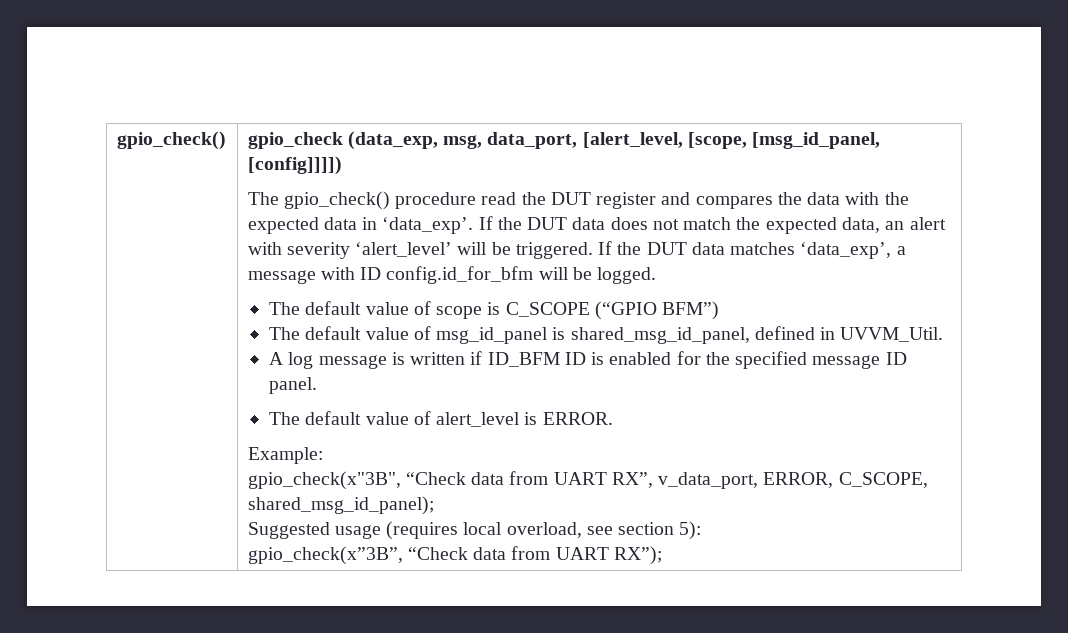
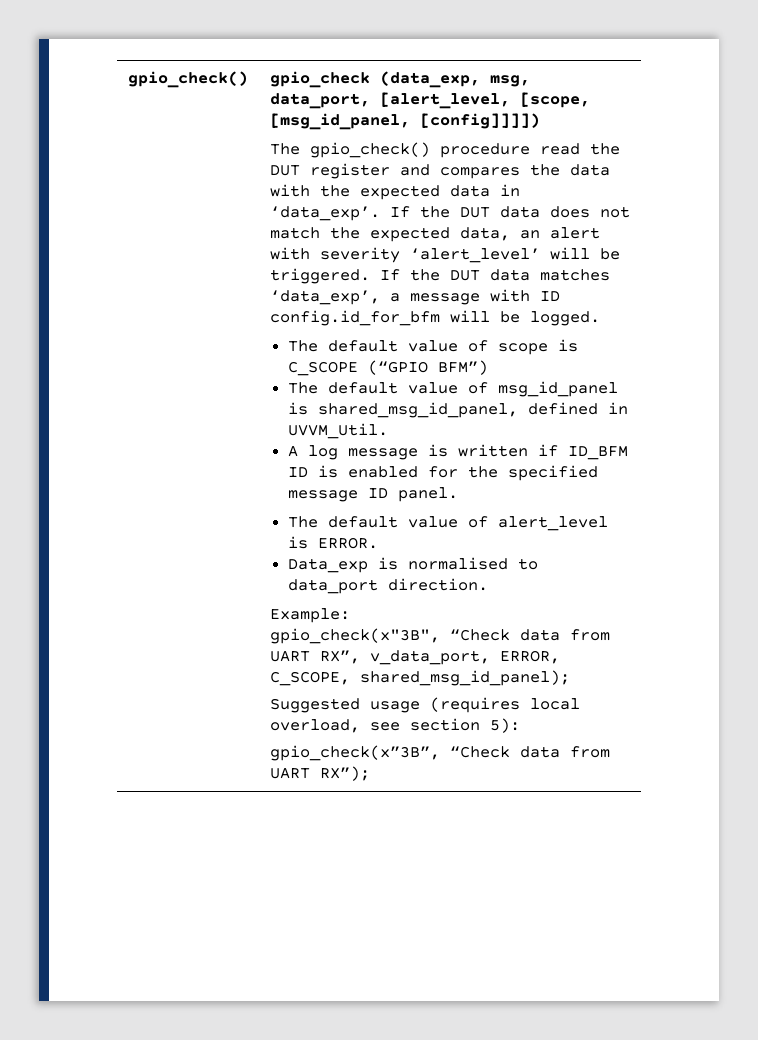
(613, 418) none -> [288,557,539,573] [288,578,489,594] // Data_exp is normalised to data_port direction.

